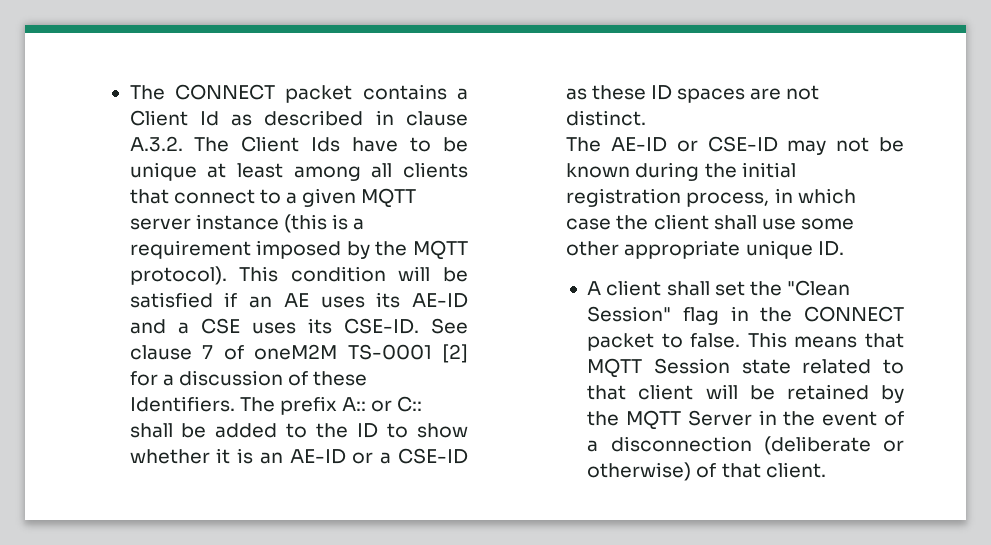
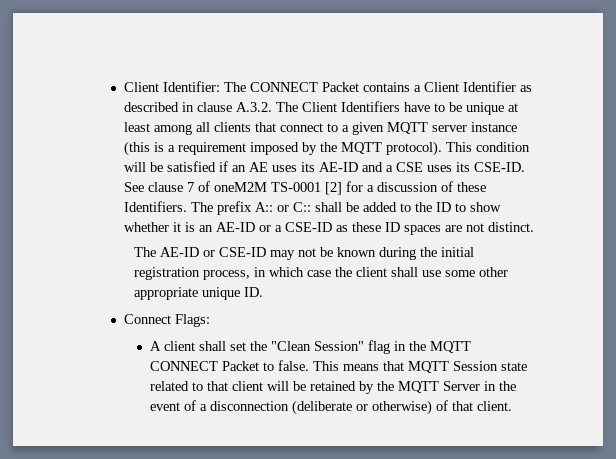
(129, 92) none -> [123,81,220,92] Client Identifier:
[285,85,353,103] packet -> [321,82,359,92] Packet
[199,111,219,126] Id -> [462,81,516,92] Identifier
[311,137,341,152] Ids -> [340,101,400,112] Identifiers
(844, 248) none -> [123,314,210,327] // Connect Flags:
[804,306,904,322] [587,333,655,351] CONNECT packet -> [429,341,471,353] [149,361,259,371] MQTT CONNECT Packet

